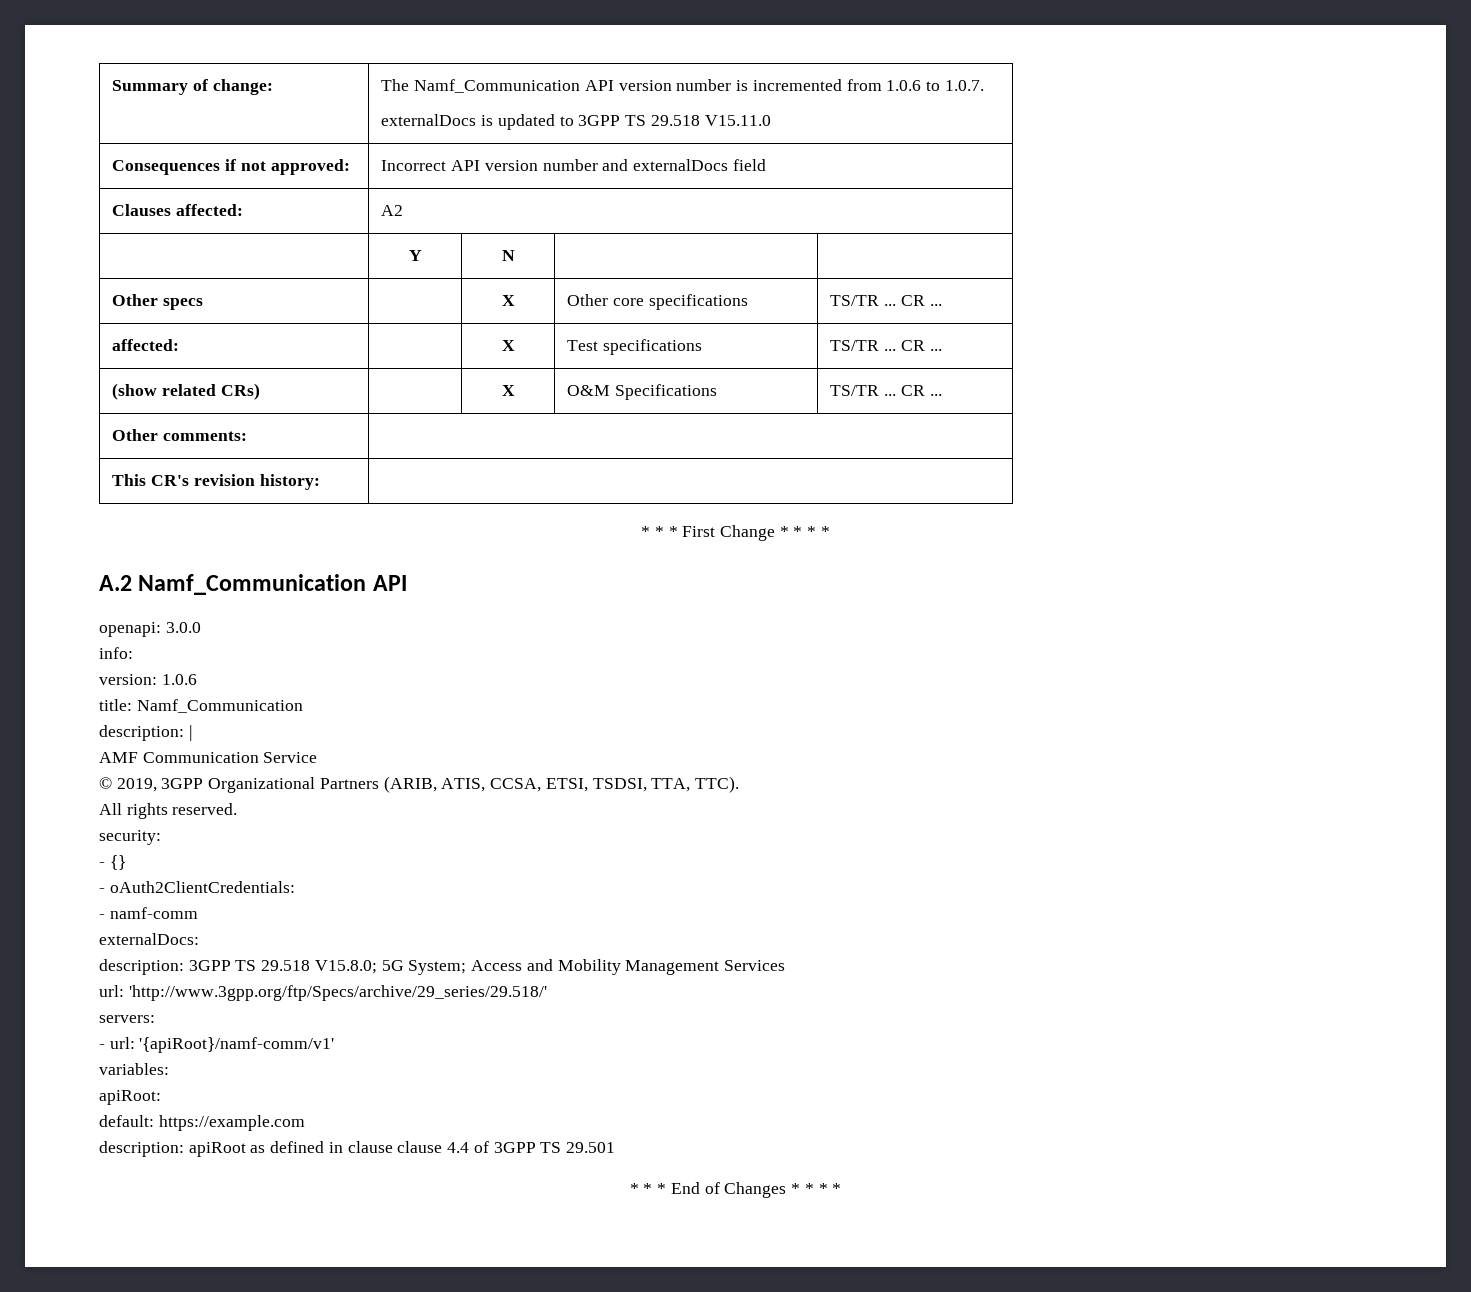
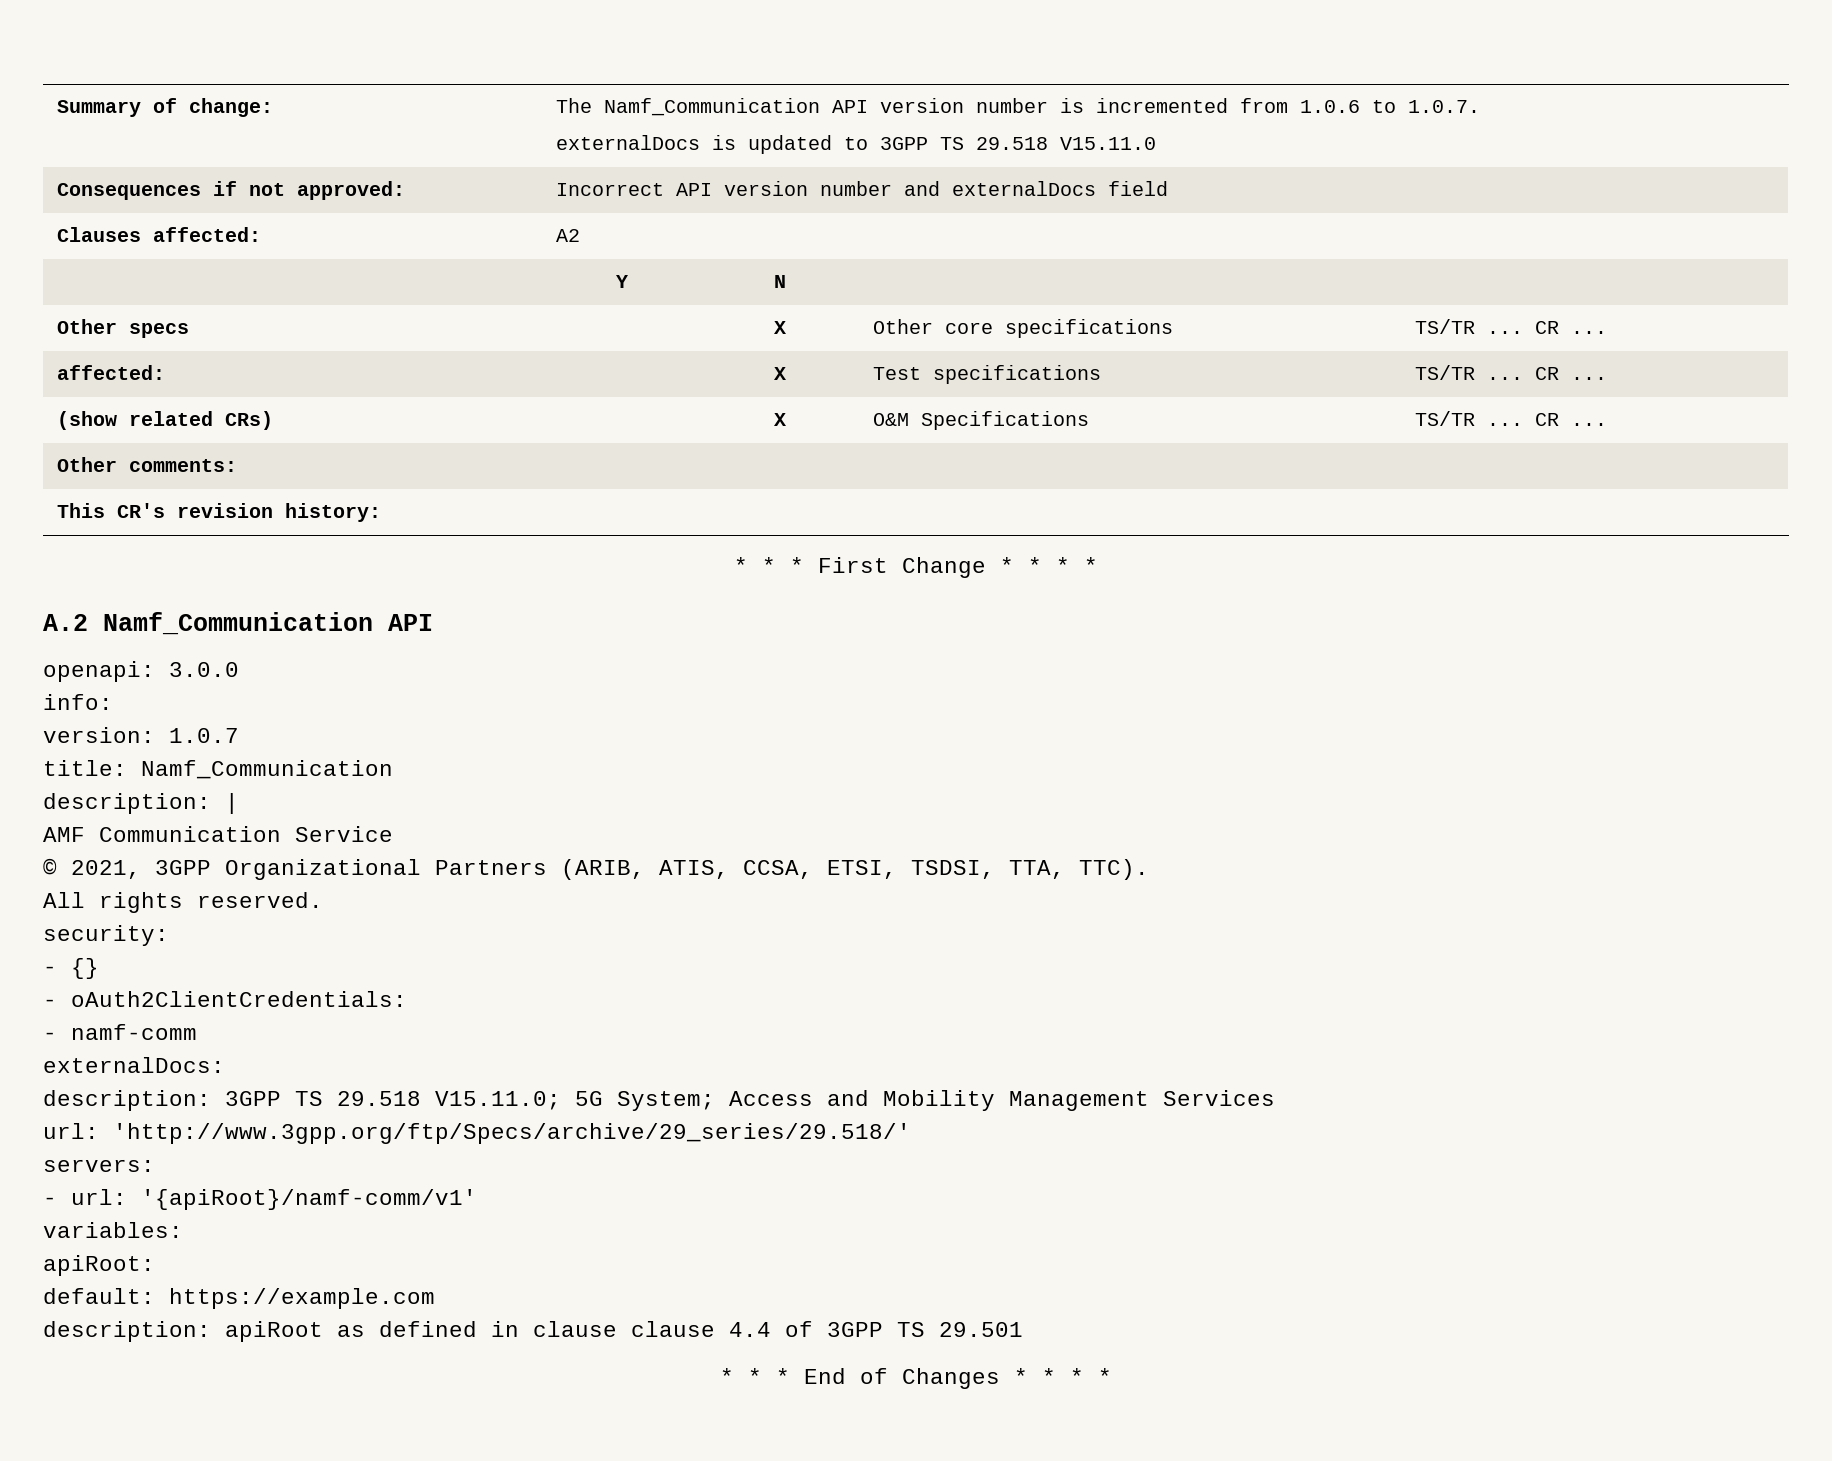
[161,674,197,685] 1.0.6 -> [169,728,239,743] 1.0.7
[116,778,157,792] 2019, -> [71,860,141,879] 2021,
[314,960,377,974] V15.8.0; -> [435,1091,561,1110] V15.11.0;

